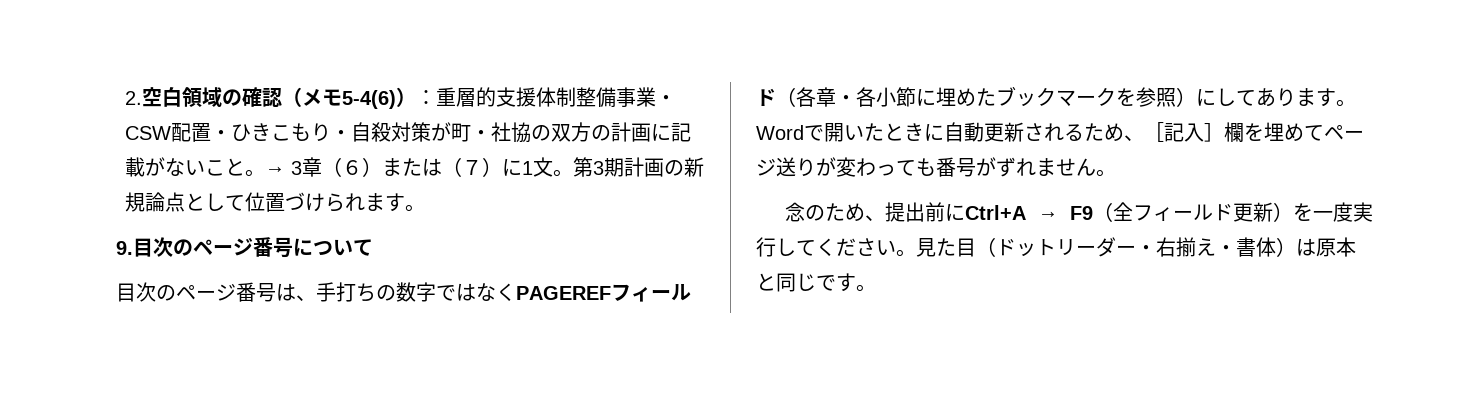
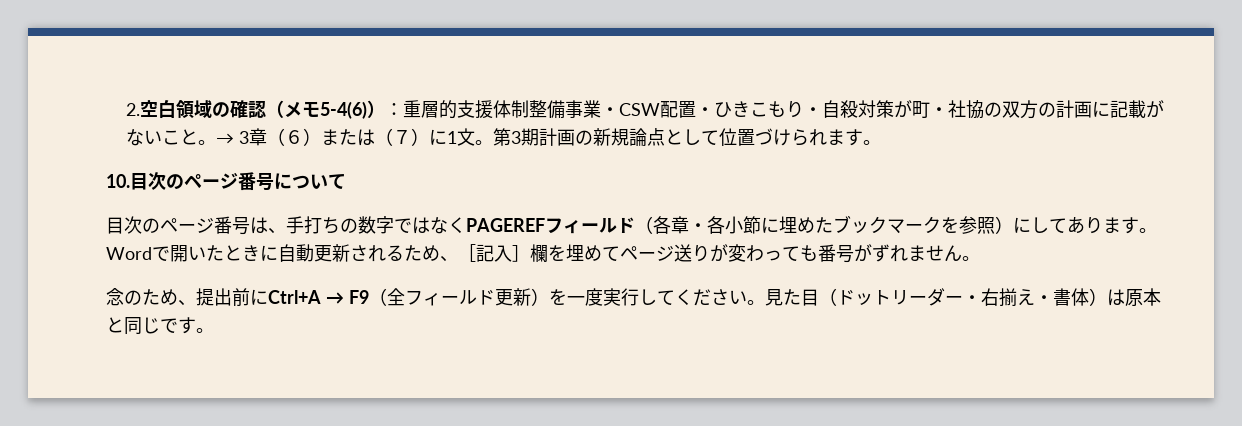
[115,241,133,255] 9. -> [106,174,130,188] 10.

